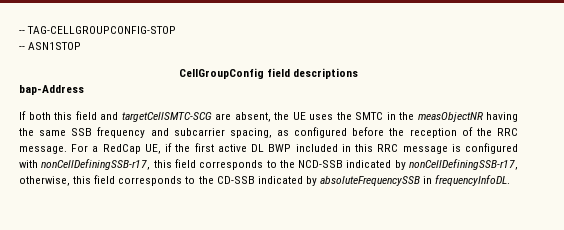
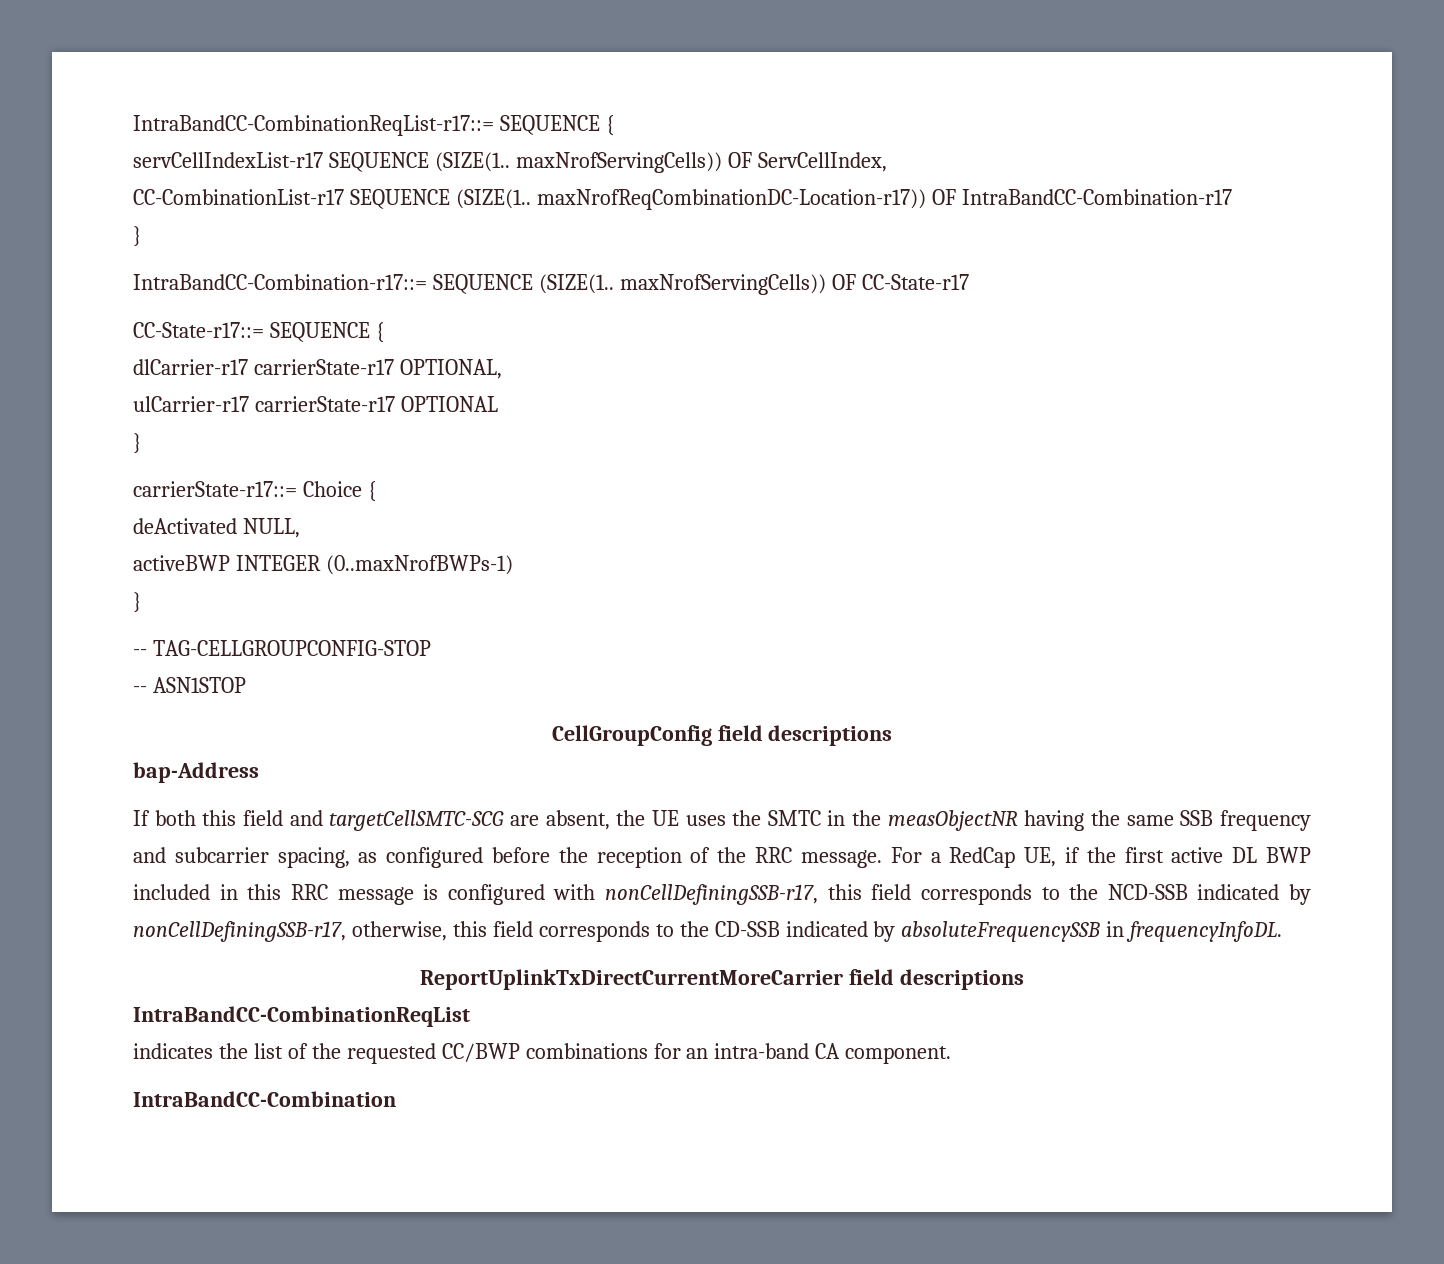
(19, 32) none -> [133,115,615,136] [133,152,887,173] [133,189,1232,210] [133,226,142,247] [133,274,969,295] [133,322,385,343] [133,359,502,379] [133,396,498,412] [133,433,142,454] [133,481,377,502] [133,518,300,538] [133,555,513,575] [133,592,142,613] IntraBandCC-CombinationReqList-r17::= SEQUENCE { // servCellIndexList-r17 SEQUENCE (SIZE(1.. maxNrofServingCells)) OF ServCellIndex, // CC-CombinationList-r17 SEQUENCE (SIZE(1.. maxNrofReqCombinationDC-Location-r17)) OF IntraBandCC-Combination-r17 // } // IntraBandCC-Combination-r17::= SEQUENCE (SIZE(1.. maxNrofServingCells)) OF CC-State-r17 // CC-State-r17::= SEQUENCE { // dlCarrier-r17 carrierState-r17 OPTIONAL, // ulCarrier-r17 carrierState-r17 OPTIONAL // } // carrierState-r17::= Choice { // deActivated NULL, // activeBWP INTEGER (0..maxNrofBWPs-1) // } //
(511, 180) none -> [420,969,1024,990] [133,1006,470,1027] [133,1043,952,1064] [133,1091,396,1107] // ReportUplinkTxDirectCurrentMoreCarrier field descriptions // IntraBandCC-CombinationReqList // indicates the list of the requested CC/BWP combinations for an intra-band CA component. // IntraBandCC-Combination

